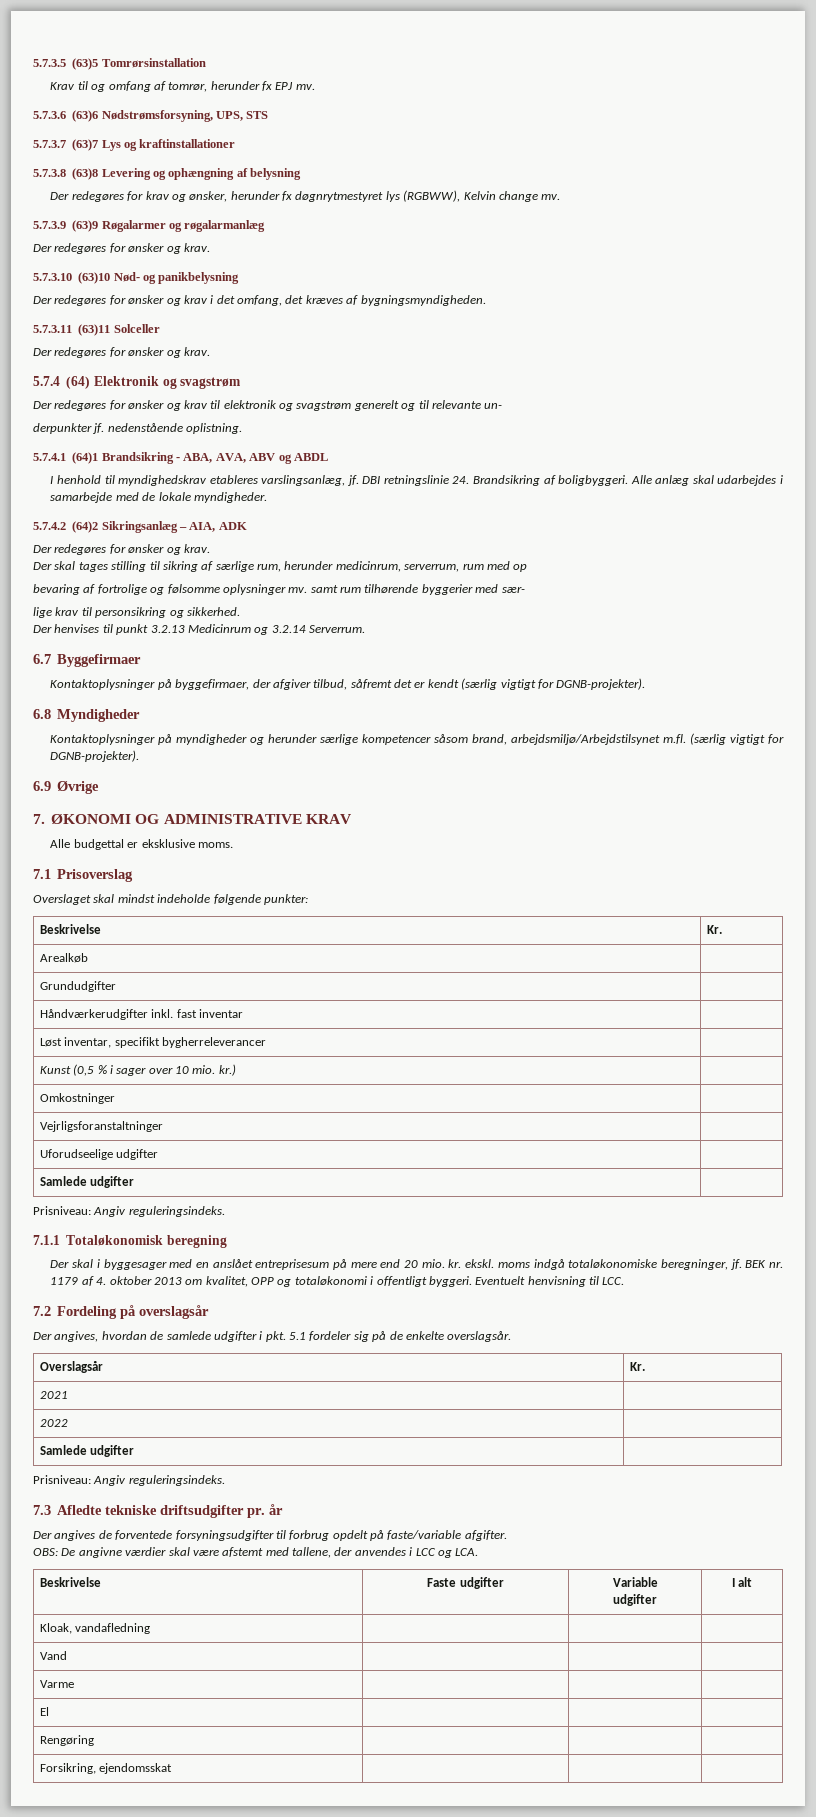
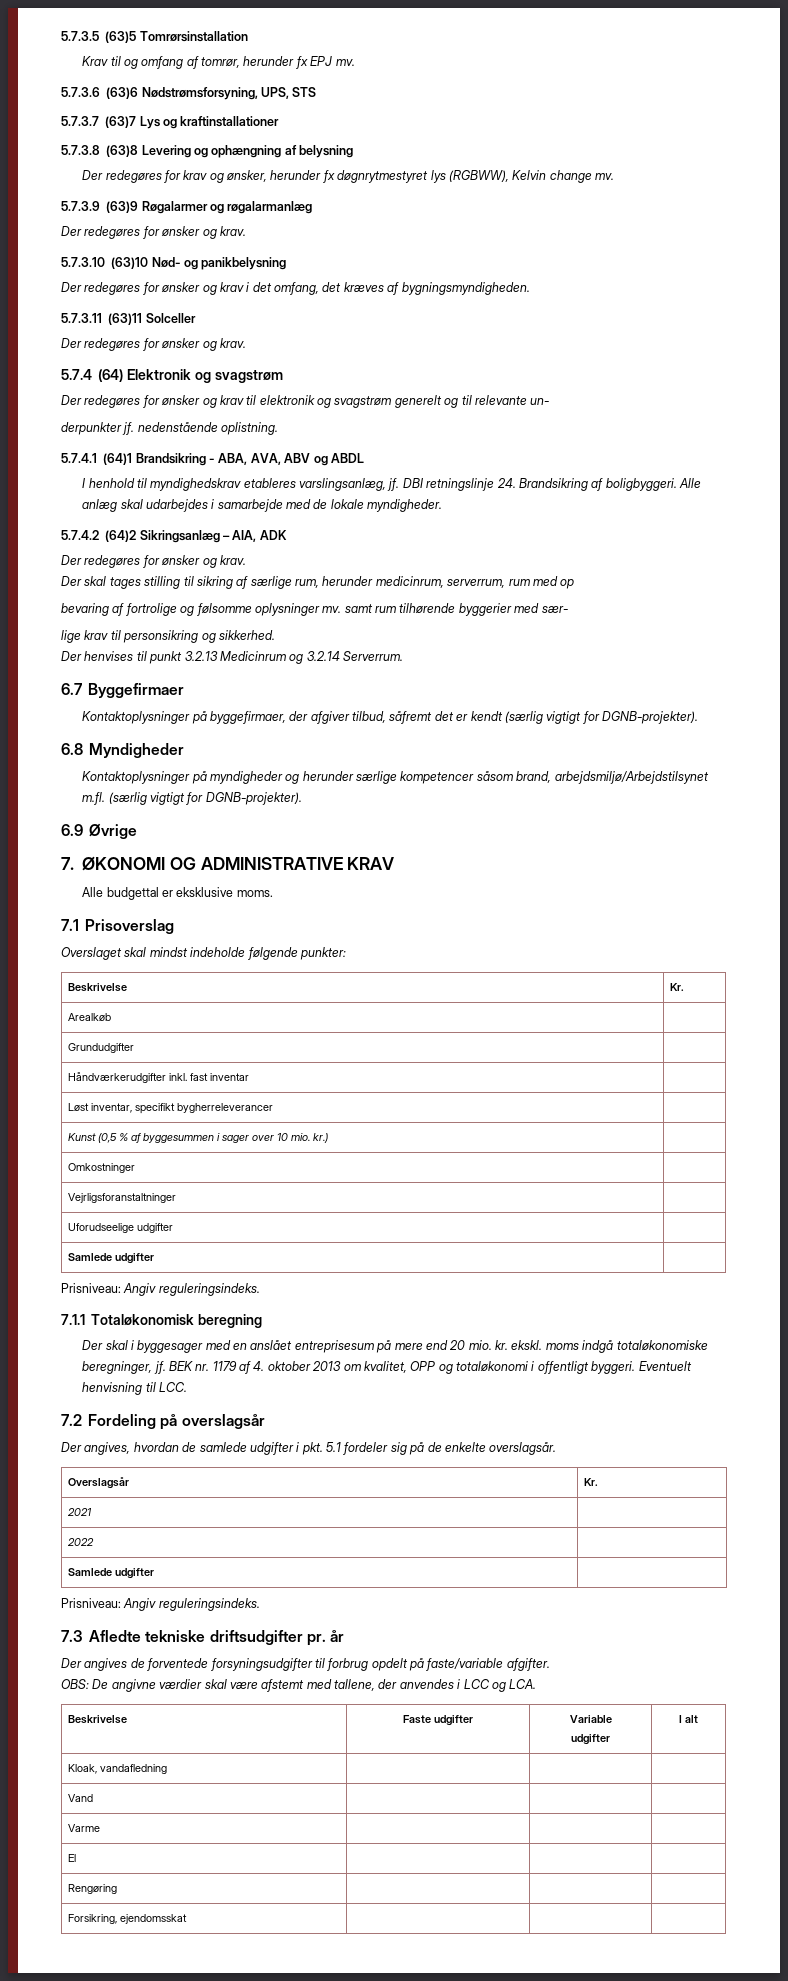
[383,475,449,486] retningslinie -> [426,478,495,491] retningslinje
(107, 1069) none -> [131,1133,215,1143] af byggesummen

